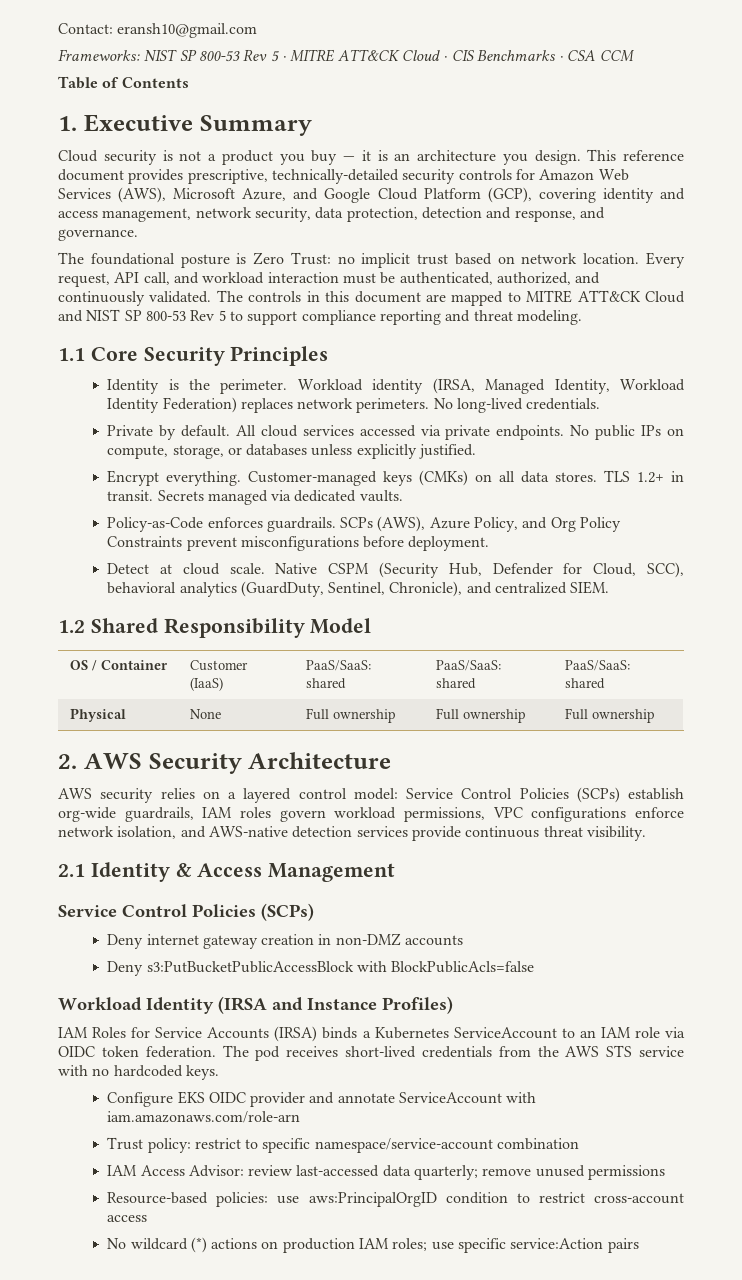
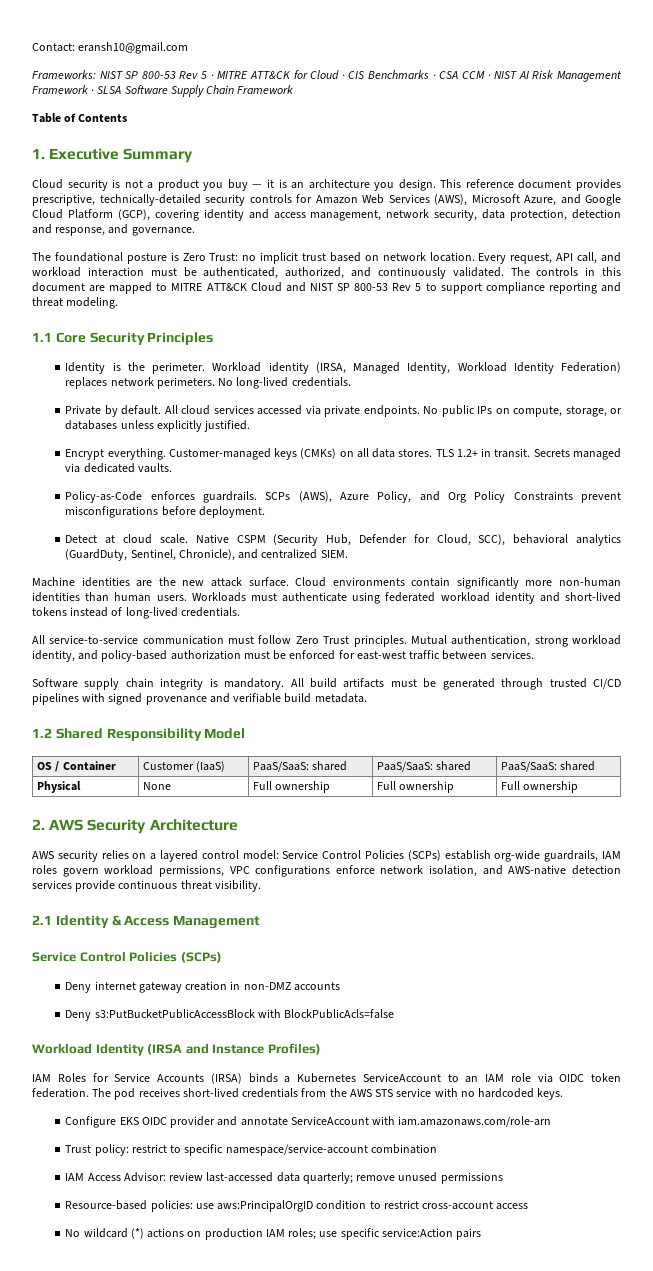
(400, 55) none -> [293,70,308,79] for
(634, 56) none -> [487,70,623,82] [32,85,294,97] · NIST AI Risk Management Framework · SLSA Software Supply Chain Framework
(610, 587) none -> [32,577,621,589] [32,592,622,604] [32,607,240,619] [32,635,622,647] [32,650,534,662] [32,678,622,690] [32,693,367,705] // Machine identities are the new attack surface. Cloud environments contain significantly more non-human identities than human users. Workloads must authenticate using federated workload identity and short-lived tokens instead of long-lived credentials. // All service-to-service communication must follow Zero Trust principles. Mutual authentication, strong workload identity, and policy-based authorization must be enforced for east-west traffic between services. // Software supply chain integrity is mandatory. All build artifacts must be generated through trusted CI/CD pipelines with signed provenance and verifiable build metadata.

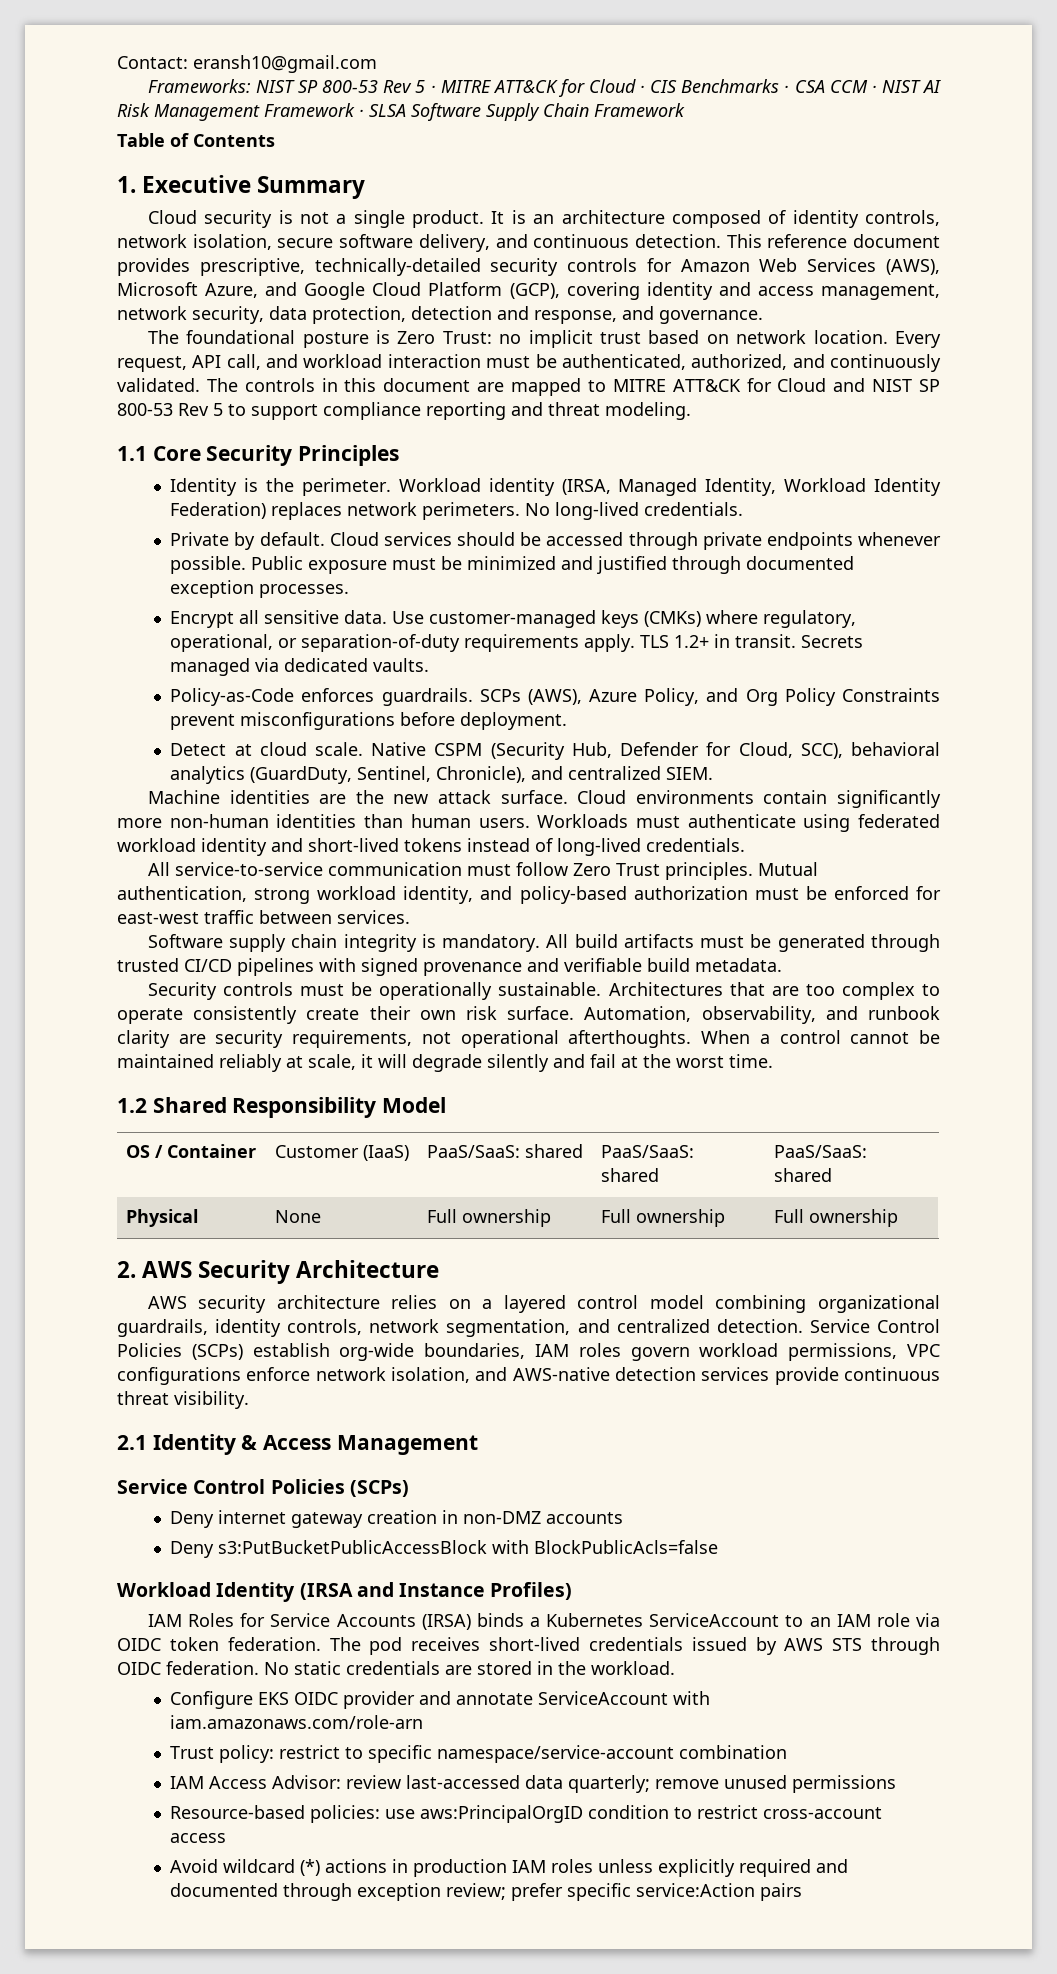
[157,179,436,191] product you buy — it is an architecture you design. -> [353,210,941,228] [117,234,721,252] single product. It is an architecture composed of identity controls, network isolation, secure software delivery, and continuous detection.
(247, 287) none -> [746,378,772,392] for
[164,405,622,417] [65,420,251,432] [65,448,433,460] All cloud services accessed via private endpoints. No public IPs on compute, storage, or databases unless explicitly justified. // Encrypt everything. Customer-managed keys (CMKs) on all data stores. -> [329,532,941,550] [170,556,855,574] [170,580,350,598] [170,610,857,628] [170,634,636,652] Cloud services should be accessed through private endpoints whenever possible. Public exposure must be minimized and justified through documented exception processes. // Encrypt all sensitive data. Use customer-managed keys (CMKs) where regulatory, operational, or separation-of-duty requirements apply.
(367, 698) none -> [147,982,940,1000] [117,1006,940,1024] [117,1030,941,1048] [117,1054,773,1072] // Security controls must be operationally sustainable. Architectures that are too complex to operate consistently create their own risk surface. Automation, observability, and runbook clarity are security requirements, not operational afterthoughts. When a control cannot be maintained reliably at scale, it will degrade silently and fail at the worst time.
(98, 856) none -> [276,1295,380,1309] architecture
[242,850,279,860] model: -> [649,1295,940,1313] [117,1319,803,1337] model combining organizational guardrails, identity controls, network segmentation, and centralized detection.
[544,850,599,862] guardrails, -> [424,1343,526,1359] boundaries,
[301,1088,564,1100] from the AWS STS service with no hardcoded keys. -> [691,1637,941,1655] [117,1661,675,1675] issued by AWS STS through OIDC federation. No static credentials are stored in the workload.
[65,1229,81,1237] No -> [170,1859,219,1873] Avoid
[187,1231,202,1237] on -> [392,1859,409,1873] in
[288,1228,338,1240] roles; use -> [551,1859,849,1877] [170,1883,564,1901] roles unless explicitly required and documented through exception review; prefer

